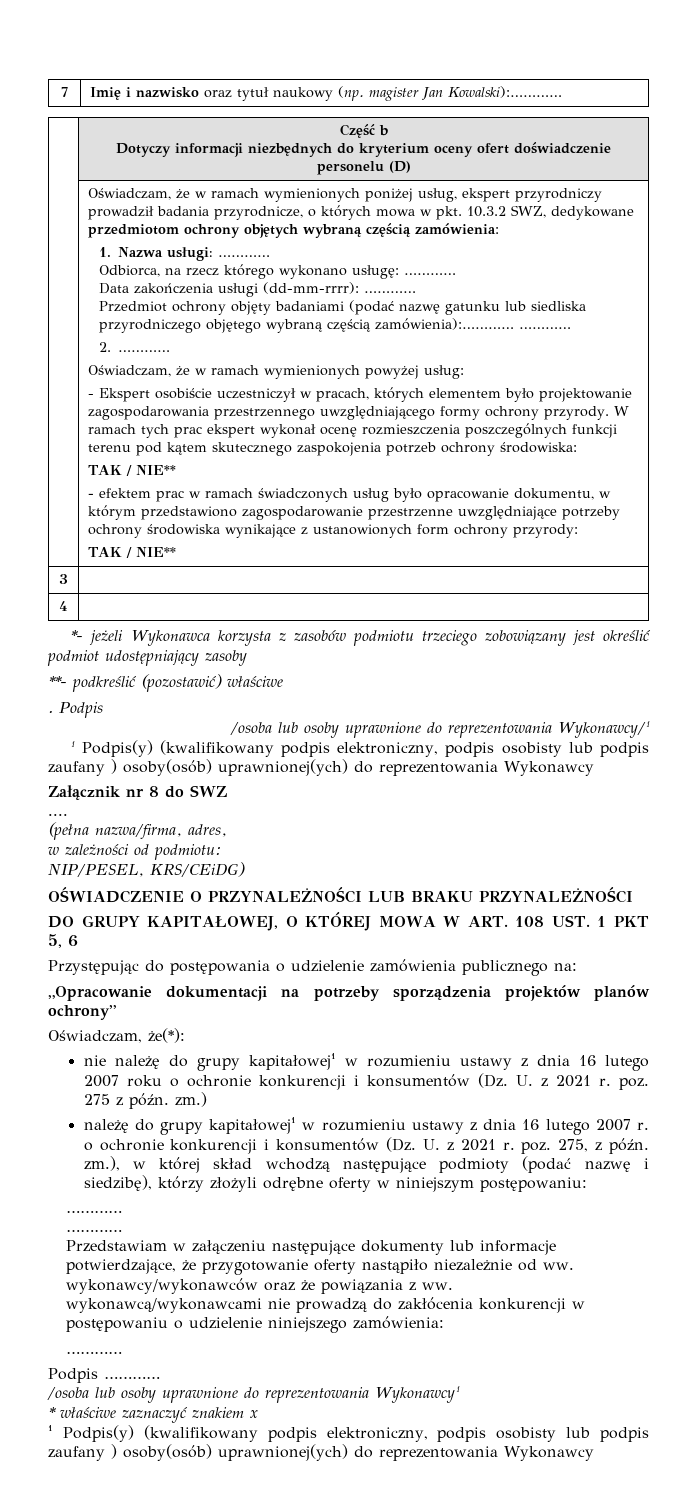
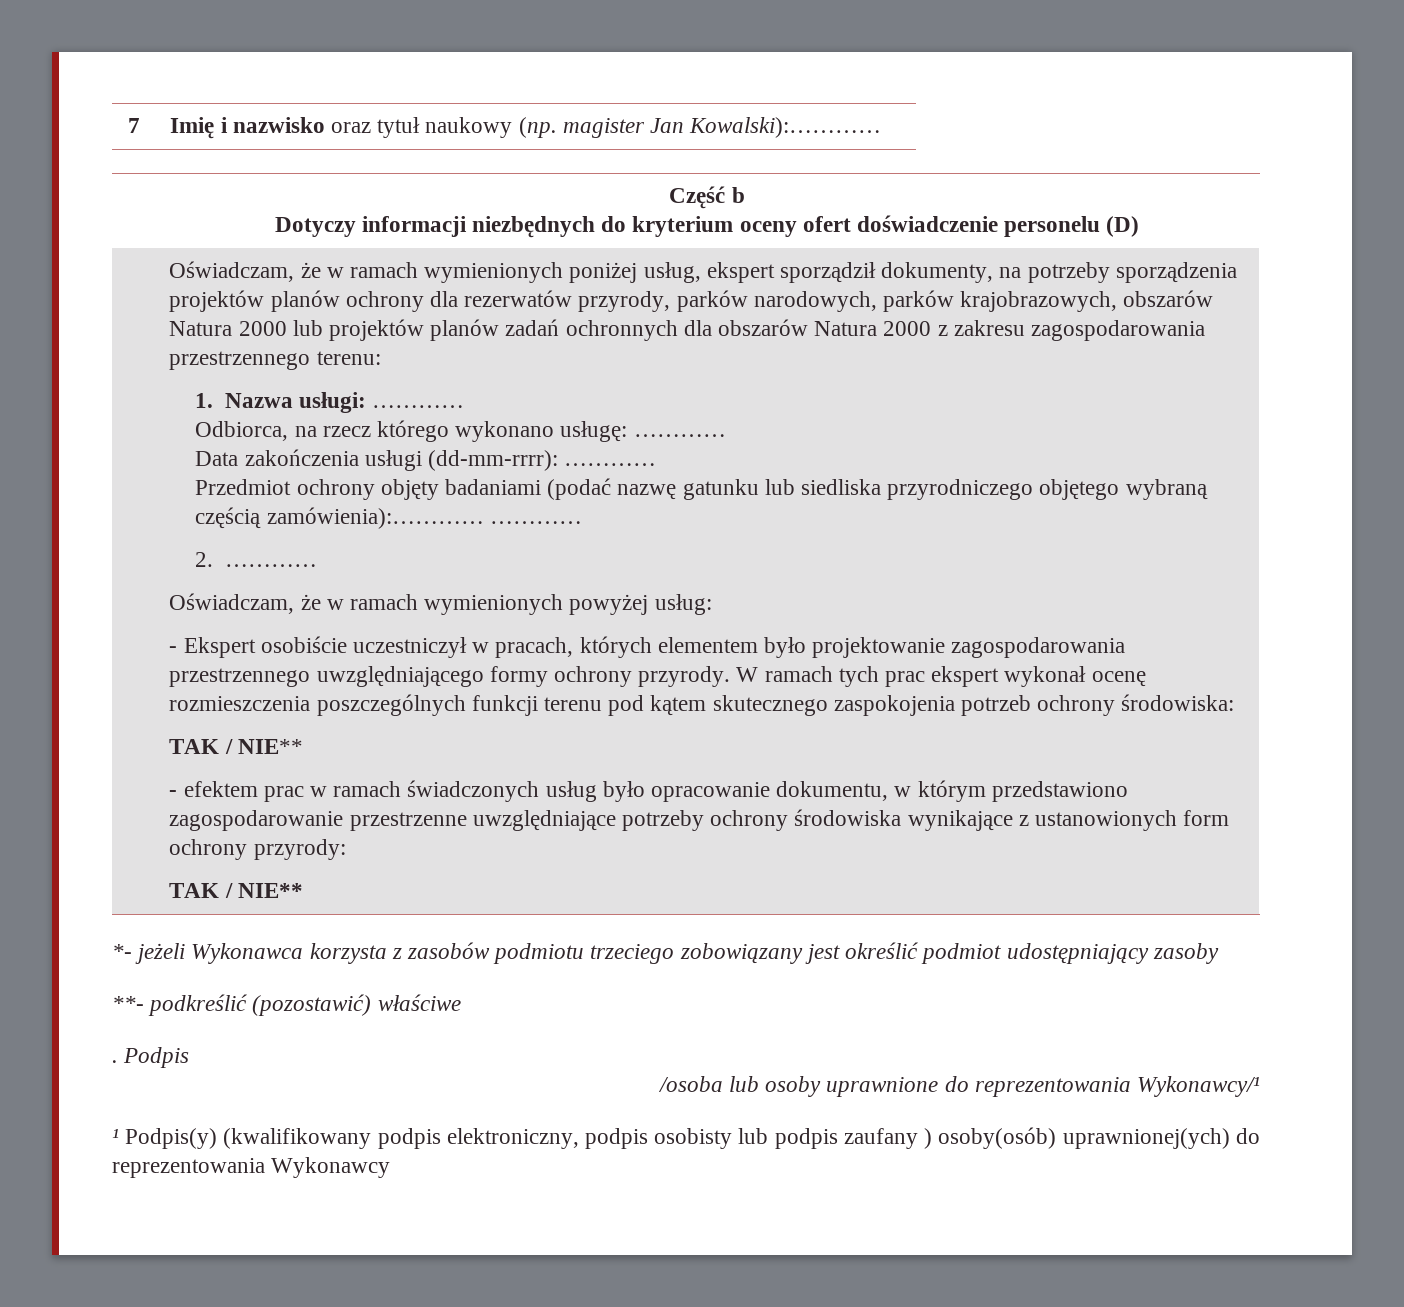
[515,188,603,202] [88,205,635,220] [88,223,500,238] przyrodniczy prowadził badania przyrodnicze, o których mowa w pkt. 10.3.2 SWZ, dedykowane przedmiotom ochrony objętych wybraną częścią zamówienia: -> [780,262,1237,283] [169,290,1214,312] [169,319,1206,341] [169,351,381,370] sporządził dokumenty, na potrzeby sporządzenia projektów planów ochrony dla rezerwatów przyrody, parków narodowych, parków krajobrazowych, obszarów Natura 2000 lub projektów planów zadań ochronnych dla obszarów Natura 2000 z zakresu zagospodarowania przestrzennego terenu:
[59,574,68,584] [59,601,68,611] // 3 | // 4 | -> (303, 890) none
[48,785,227,800] [48,813,68,816] [48,822,227,840] [48,844,222,860] [48,862,245,877] [48,887,633,903] [48,912,649,931] [48,934,78,948] [48,959,577,976] [48,985,650,1001] [48,1005,116,1020] [48,1028,185,1043] [83,1053,649,1071] [83,1073,649,1090] [83,1092,207,1109] [83,1117,650,1135] [83,1137,650,1154] [83,1156,650,1173] [83,1175,587,1192] [66,1210,123,1213] [66,1229,123,1232] [66,1240,557,1255] [66,1259,575,1275] [66,1278,454,1294] [66,1297,586,1313] [66,1316,445,1333] [66,1351,123,1354] [48,1368,160,1383] [47,1386,460,1403] [48,1407,258,1423] [48,1425,649,1442] [48,1444,594,1461] // Załącznik nr 8 do SWZ // .... // (pełna nazwa/firma, adres, // w zależności od podmiotu: // NIP/PESEL, KRS/CEiDG) // OŚWIADCZENIE O PRZYNALEŻNOŚCI LUB BRAKU PRZYNALEŻNOŚCI // DO GRUPY KAPITAŁOWEJ, O KTÓREJ MOWA W ART. 108 UST. 1 PKT 5, 6 // Przystępując do postępowania o udzielenie zamówienia publicznego na: // „Opracowanie dokumentacji na potrzeby sporządzenia projektów planów ochrony” // Oświadczam, że(*): // nie należę do grupy kapitałowej¹ w rozumieniu ustawy z dnia 16 lutego 2007 roku o ochronie konkurencji i konsumentów (Dz. U. z 2021 r. poz. 275 z późn. zm.) // należę do grupy kapitałowej¹ w rozumieniu ustawy z dnia 16 lutego 2007 r. o ochronie konkurencji i konsumentów (Dz. U. z 2021 r. poz. 275, z późn. zm.), w której skład wchodzą następujące podmioty (podać nazwę i siedzibę), którzy złożyli odrębne oferty w niniejszym postępowaniu: // ………… // ………… // Przedstawiam w załączeniu następujące dokumenty lub informacje potwierdzające, że przygotowanie oferty nastąpiło niezależnie od ww. wykonawcy/wykonawców oraz że powiązania z ww. wykonawcą/wykonawcami nie prowadzą do zakłócenia konkurencji w postępowaniu o udzielenie niniejszego zamówienia: // ………… // Podpis ………… // /osoba lub osoby uprawnione do reprezentowania Wykonawcy¹ // * właściwe zaznaczyć znakiem x // ¹ Podpis(y) (kwalifikowany podpis elektroniczny, podpis osobisty lub podpis zaufany ) osoby(osób) uprawnionej(ych) do reprezentowania Wykonawcy -> (391, 1167) none

